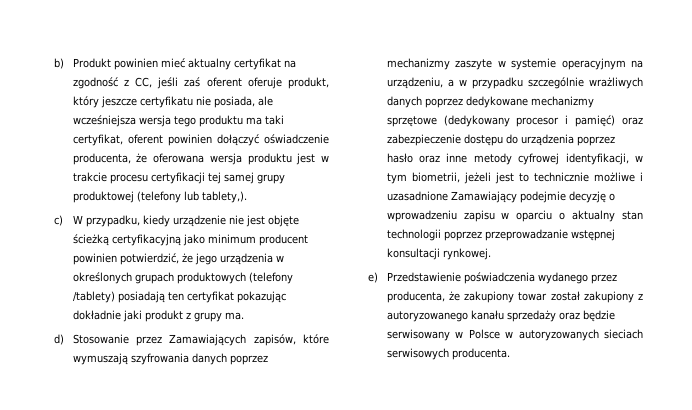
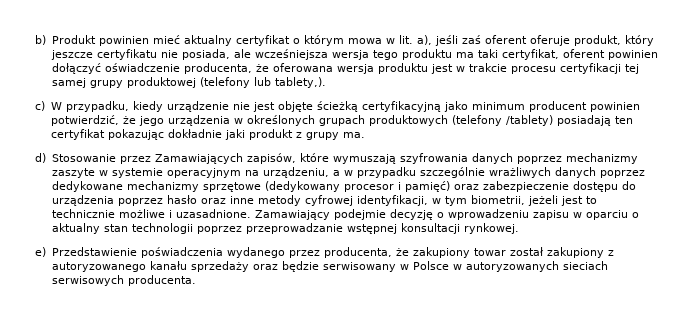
[283,60,296,68] [72,77,153,89] na zgodność z CC, -> [292,35,432,46] o którym mowa w lit. a),
[386,191,448,201] uzasadnione -> [175,209,251,218] uzasadnione.

